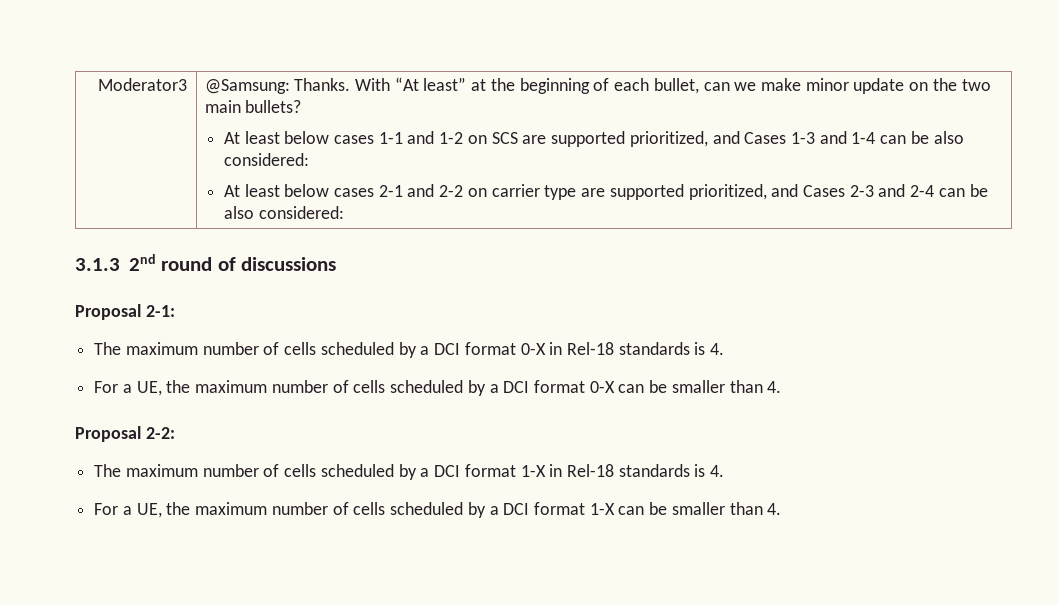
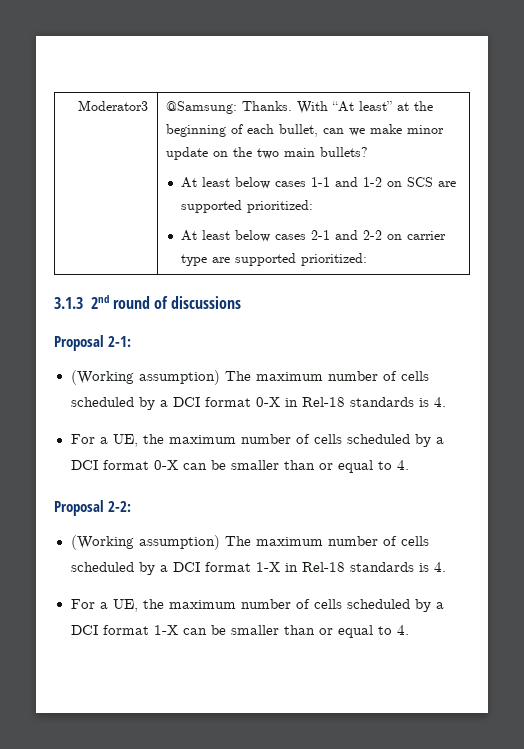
[629,131,964,147] [223,153,309,166] prioritized, and Cases 1-3 and 1-4 can be also considered: -> [246,200,313,213] prioritized:
[688,184,988,200] [223,206,344,219] prioritized, and Cases 2-3 and 2-4 can be also considered: -> [300,253,367,266] prioritized:
(175, 311) none -> [70,370,220,385] (Working assumption)
(763, 386) none -> [318,460,392,473] or equal to
(175, 433) none -> [70,535,220,550] (Working assumption)
(763, 508) none -> [318,625,392,638] or equal to

